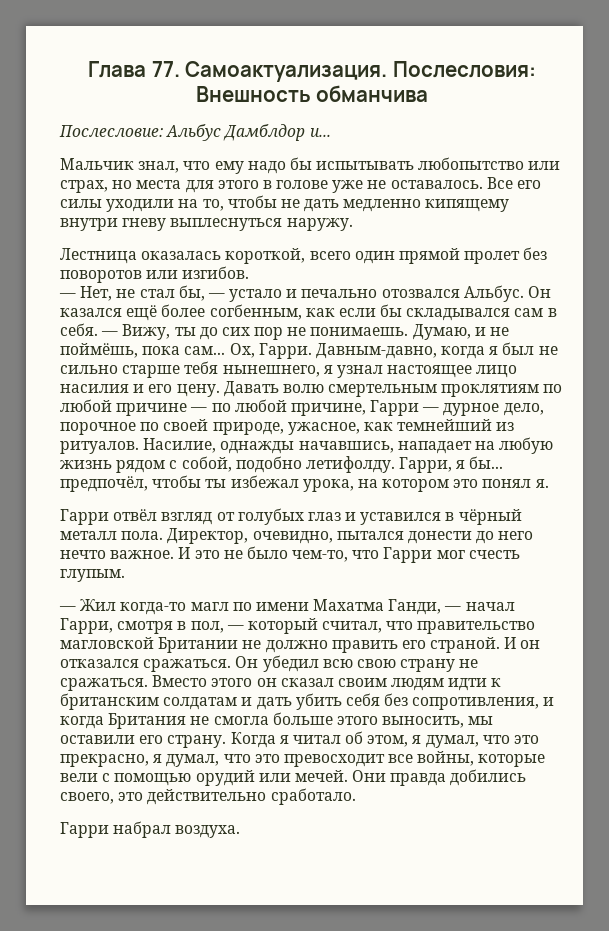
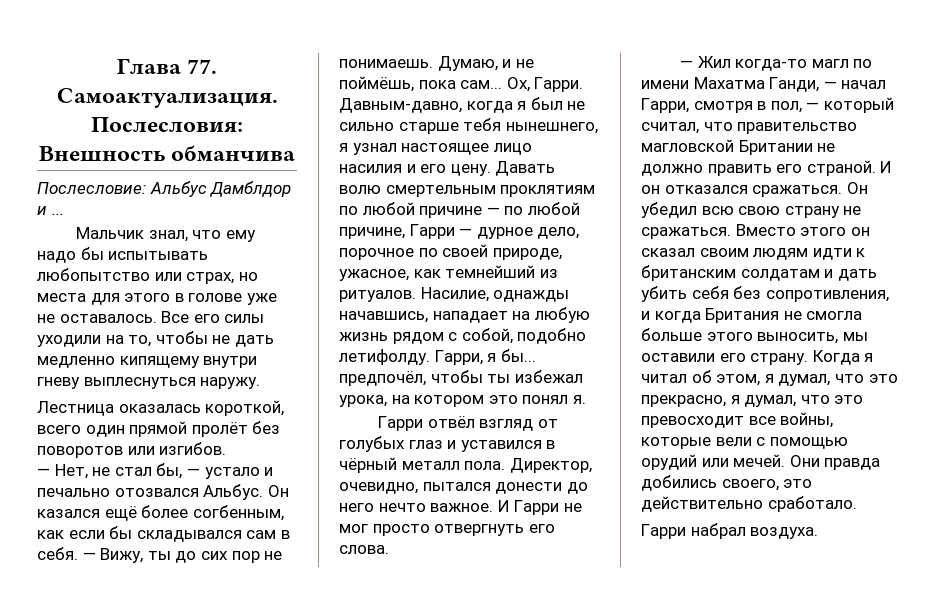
[309,128,331,137] и... -> [37,206,64,215] и ...
[464,251,521,264] пролет -> [191,422,248,437] пролёт
[194,546,520,563] [60,569,125,582] это не было чем-то, что Гарри мог счесть глупым. -> [514,500,582,515] [339,524,555,536] [339,545,389,554] Гарри не мог просто отвергнуть его слова.

